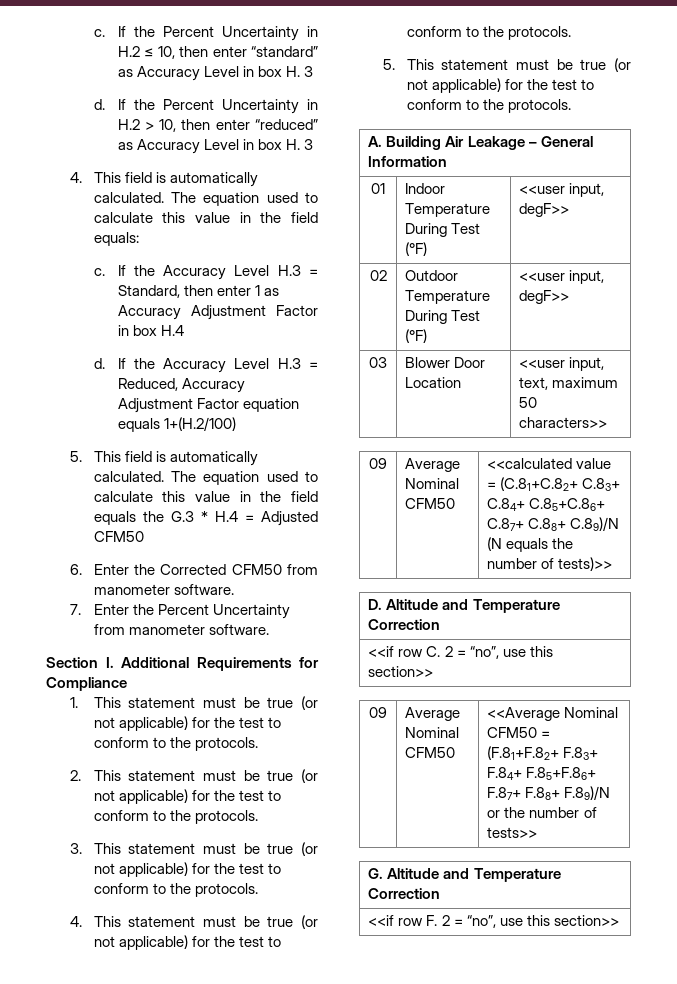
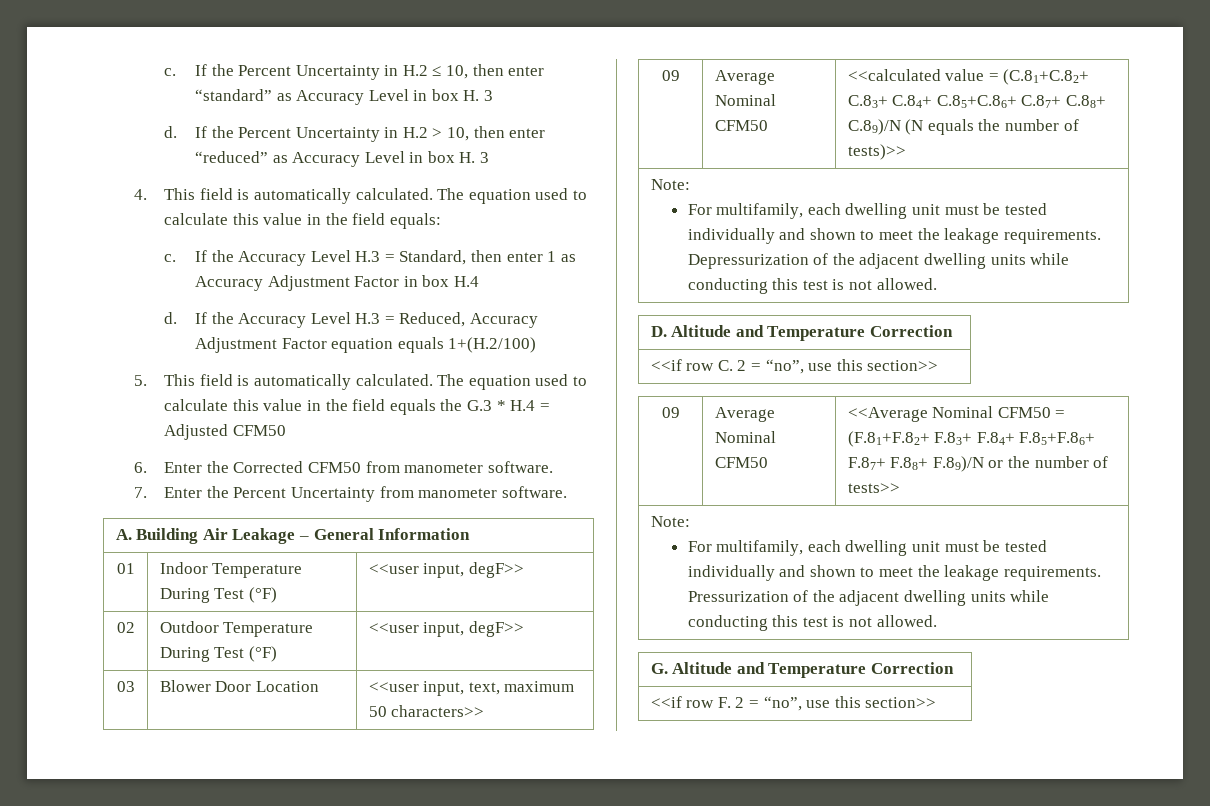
[46,657,319,671] [46,677,127,691] [69,696,318,710] [93,716,281,731] [93,737,258,751] [69,769,318,783] [93,789,281,804] [93,810,258,824] [69,842,318,856] [93,862,281,877] [93,883,258,897] [69,915,318,929] [93,935,281,950] [406,26,571,40] [382,58,631,72] [406,78,594,93] [406,99,571,113] // Section I. Additional Requirements for Compliance // 1. This statement must be true (or not applicable) for the test to conform to the protocols. // 2. This statement must be true (or not applicable) for the test to conform to the protocols. // 3. This statement must be true (or not applicable) for the test to conform to the protocols. // 4. This statement must be true (or not applicable) for the test to conform to the protocols. // 5. This statement must be true (or not applicable) for the test to conform to the protocols. -> (567, 492) none
(613, 564) none -> [650,179,690,190] [687,203,1047,219] [687,228,1101,244] [687,253,1070,269] [687,278,937,294] // Note: // For multifamily, each dwelling unit must be tested individually and shown to meet the leakage requirements. Depressurization of the adjacent dwelling units while conducting this test is not allowed.
(538, 832) none -> [650,516,690,527] [687,540,1047,556] [687,565,1101,581] [687,590,1050,606] [687,615,937,631] // Note: // For multifamily, each dwelling unit must be tested individually and shown to meet the leakage requirements. Pressurization of the adjacent dwelling units while conducting this test is not allowed.

